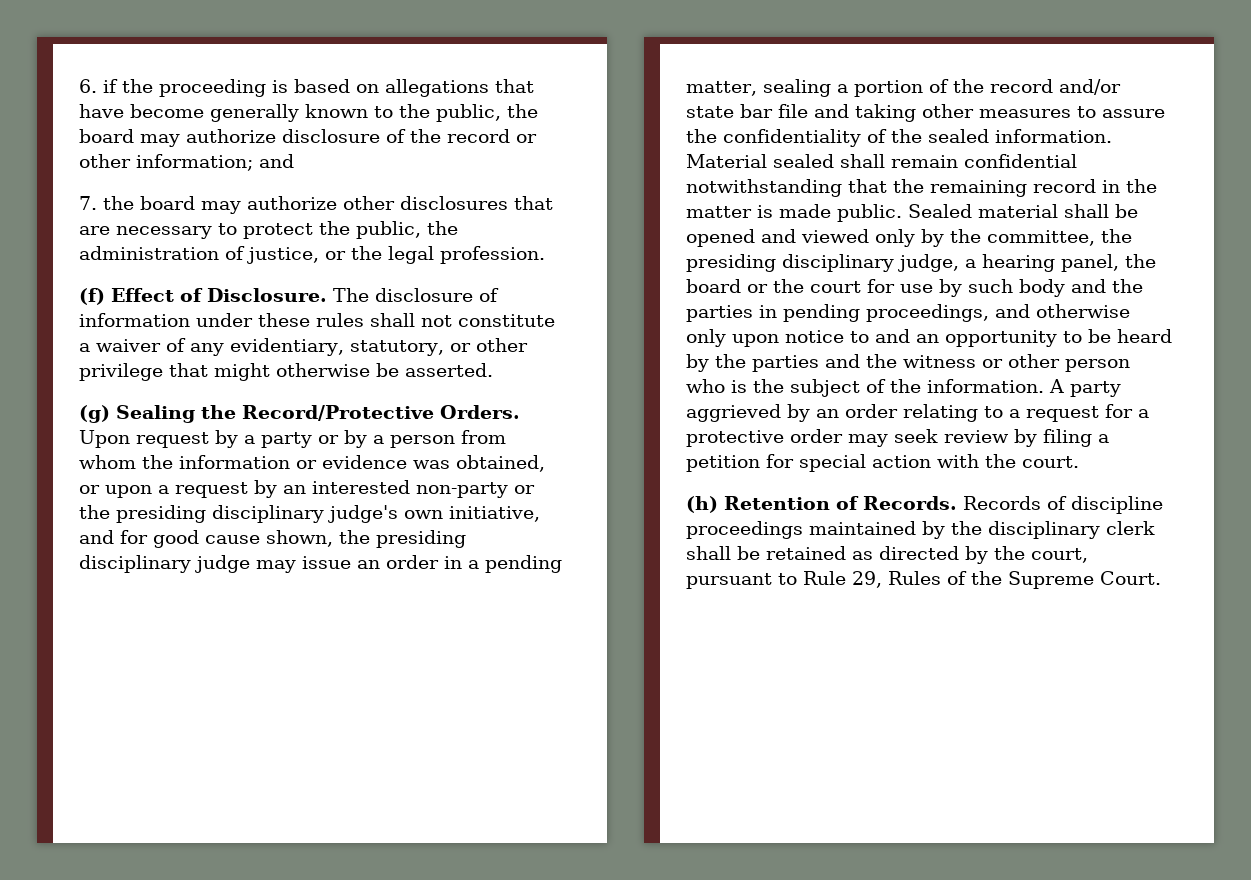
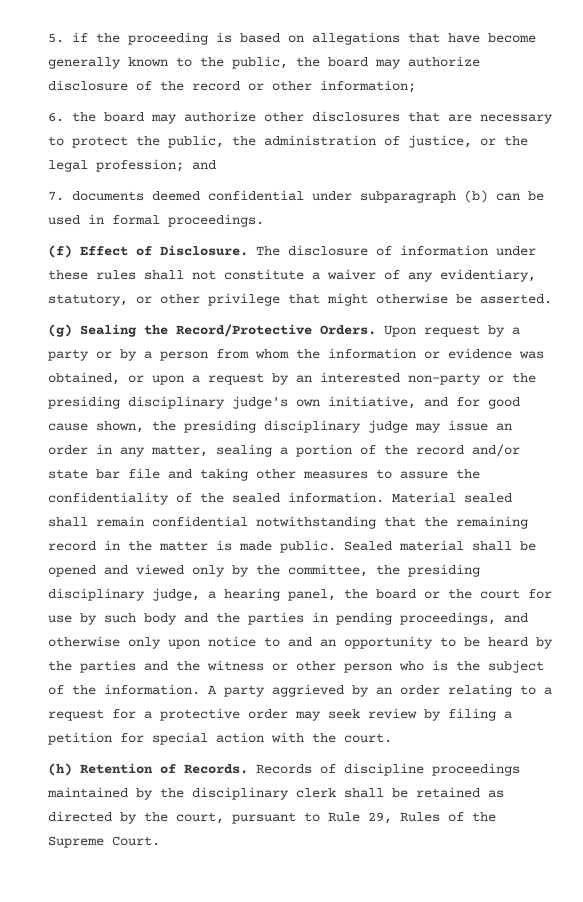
[79,79,97,93] 6. -> [48,33,64,43] 5.
[259,154,294,168] [79,196,97,210] and // 7. -> [48,112,64,122] // 6.
[440,246,545,264] profession. -> [96,159,216,172] [48,190,544,203] [48,214,264,227] profession; and // 7. documents deemed confidential under subparagraph (b) can be used in formal proceedings.
[468,555,562,573] a pending -> [120,447,145,457] any

